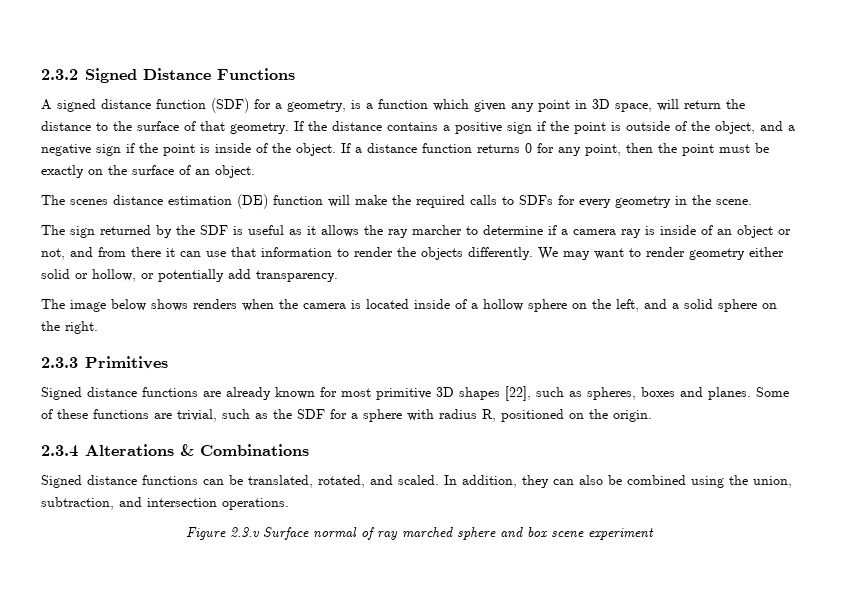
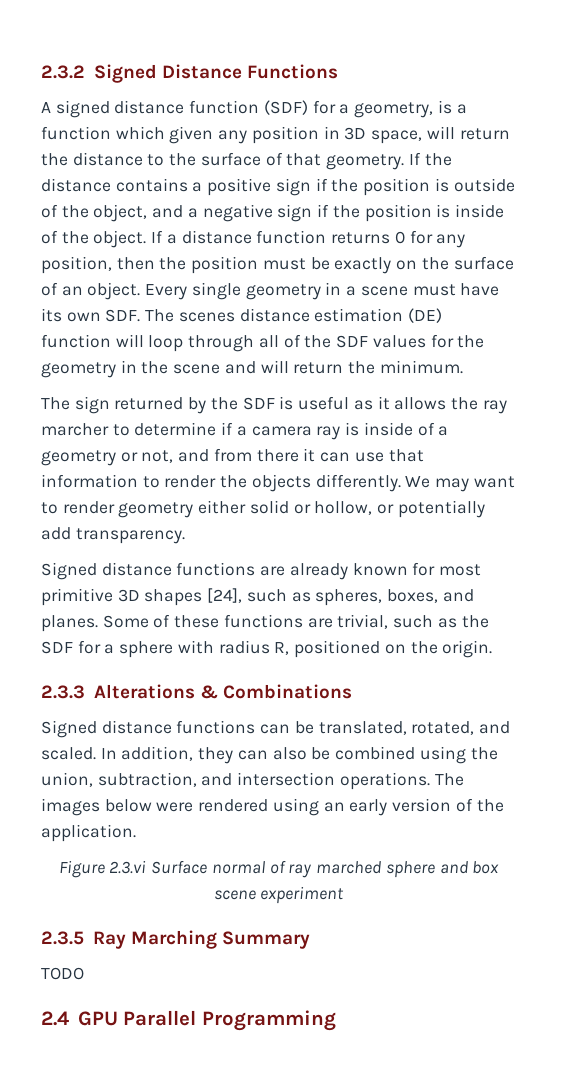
[538,100,570,112] point -> [251,126,319,144] position
[574,122,606,134] point -> [363,178,431,196] position
[163,144,195,156] point -> [364,204,432,222] position
[585,144,621,156] point, -> [41,256,112,274] position,
[682,144,714,156] point -> [191,256,259,274] position
(255, 171) // -> [145,282,500,300] [41,308,141,322] Every single geometry in a scene must have its own SDF.
[355,195,752,208] make the required calls to SDFs for every geometry in the scene. -> [148,334,485,352] [41,360,463,378] loop through all of the SDF values for the geometry in the scene and will return the minimum.
[717,225,773,238] an object -> [438,426,449,436] [41,450,116,466] a geometry
[41,299,777,312] [41,321,98,334] [41,356,168,369] // The image below shows renders when the camera is located inside of a hollow sphere on the left, and a solid sphere on the right. // 2.3.3 Primitives -> (185, 536) none
[505,386,531,401] [22], -> [207,588,243,603] [24],
[641,387,675,397] boxes -> [387,589,439,603] boxes,
[41,445,78,457] 2.3.4 -> [41,685,85,699] 2.3.3
(289, 504) none -> [434,773,464,786] [41,798,504,816] [41,824,136,842] The images below were rendered using an early version of the application.
[229,527,259,537] 2.3.v -> [109,860,147,874] 2.3.vi
(654, 534) none -> [41,930,311,949] [41,967,84,980] [41,1010,336,1031] // 2.3.5 Ray Marching Summary // TODO // 2.4 GPU Parallel Programming

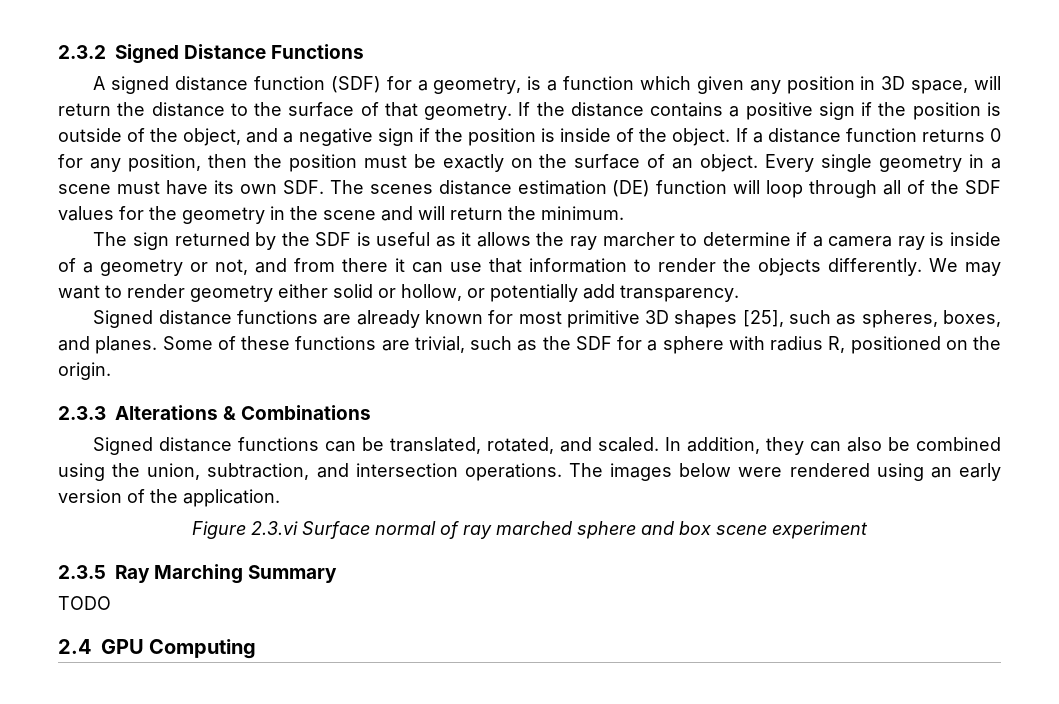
[207,588,243,603] [24], -> [742,310,784,327] [25],
[123,1010,336,1031] Parallel Programming -> [149,639,257,659] Computing

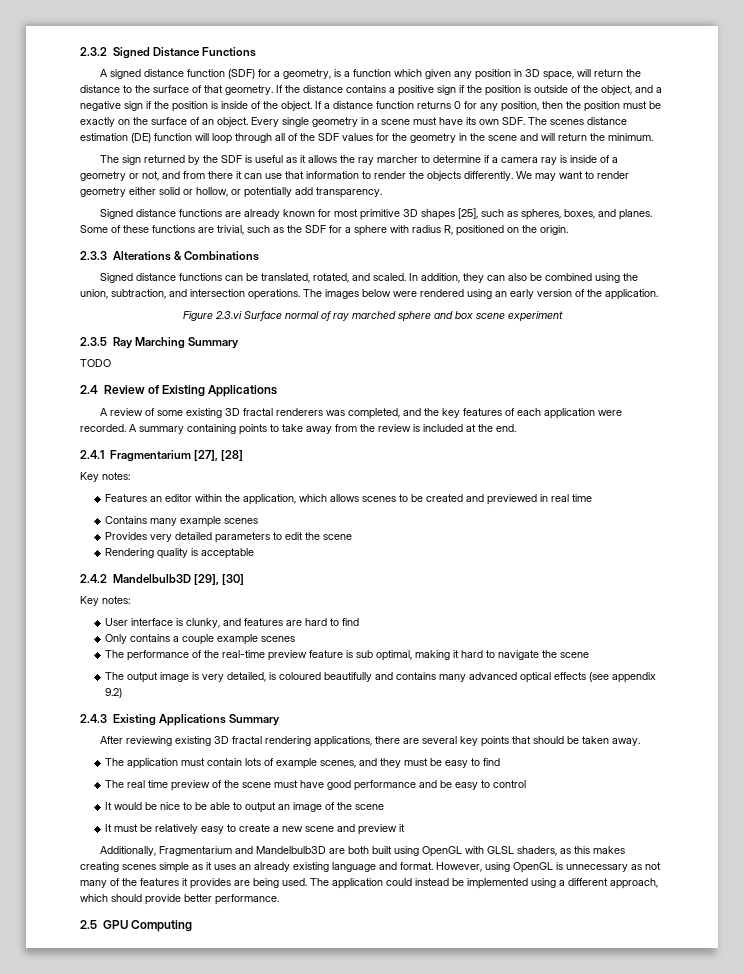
(92, 646) none -> [103,385,278,397] [100,408,623,419] [80,424,516,435] [80,450,243,462] [80,472,130,482] [105,494,593,505] [105,516,259,527] [105,532,353,543] [105,548,255,559] [80,574,244,585] [80,596,130,606] [105,618,360,628] [105,634,296,645] [105,650,590,661] [105,672,657,683] [105,688,123,698] [80,714,280,726] [100,736,641,747] [105,758,501,769] [105,780,527,791] [105,802,385,813] [105,824,406,835] [100,846,626,857] [80,862,661,873] [80,878,658,889] [80,894,279,905] [80,920,97,929] Review of Existing Applications // A review of some existing 3D fractal renderers was completed, and the key features of each application were recorded. A summary containing points to take away from the review is included at the end. // 2.4.1 Fragmentarium [27], [28] // Key notes: // Features an editor within the application, which allows scenes to be created and previewed in real time // Contains many example scenes // Provides very detailed parameters to edit the scene // Rendering quality is acceptable // 2.4.2 Mandelbulb3D [29], [30] // Key notes: // User interface is clunky, and features are hard to find // Only contains a couple example scenes // The performance of the real-time preview feature is sub optimal, making it hard to navigate the scene // The output image is very detailed, is coloured beautifully and contains many advanced optical effects (see appendix 9.2) // 2.4.3 Existing Applications Summary // After reviewing existing 3D fractal rendering applications, there are several key points that should be taken away. // The application must contain lots of example scenes, and they must be easy to find // The real time preview of the scene must have good performance and be easy to control // It would be nice to be able to output an image of the scene // It must be relatively easy to create a new scene and preview it // Additionally, Fragmentarium and Mandelbulb3D are both built using OpenGL with GLSL shaders, as this makes creating scenes simple as it uses an already existing language and format. However, using OpenGL is unnecessary as not many of the features it provides are being used. The application could instead be implemented using a different approach, which should provide better performance. // 2.5

